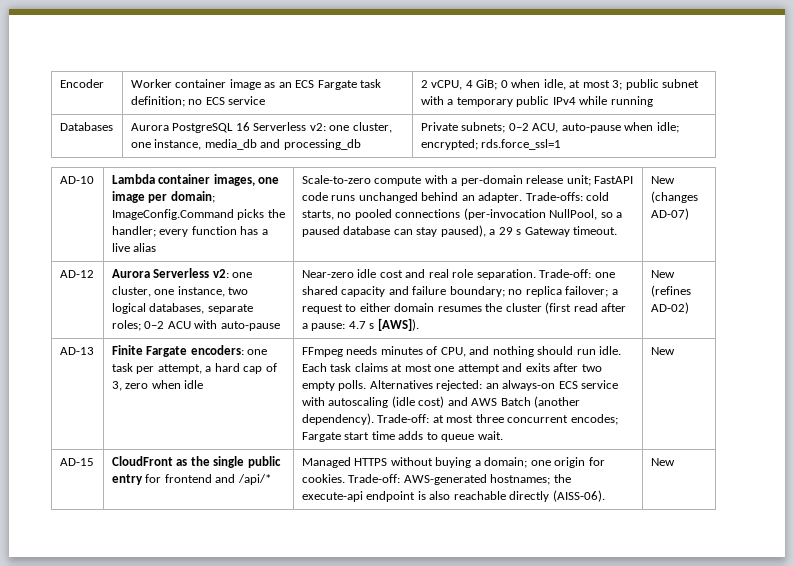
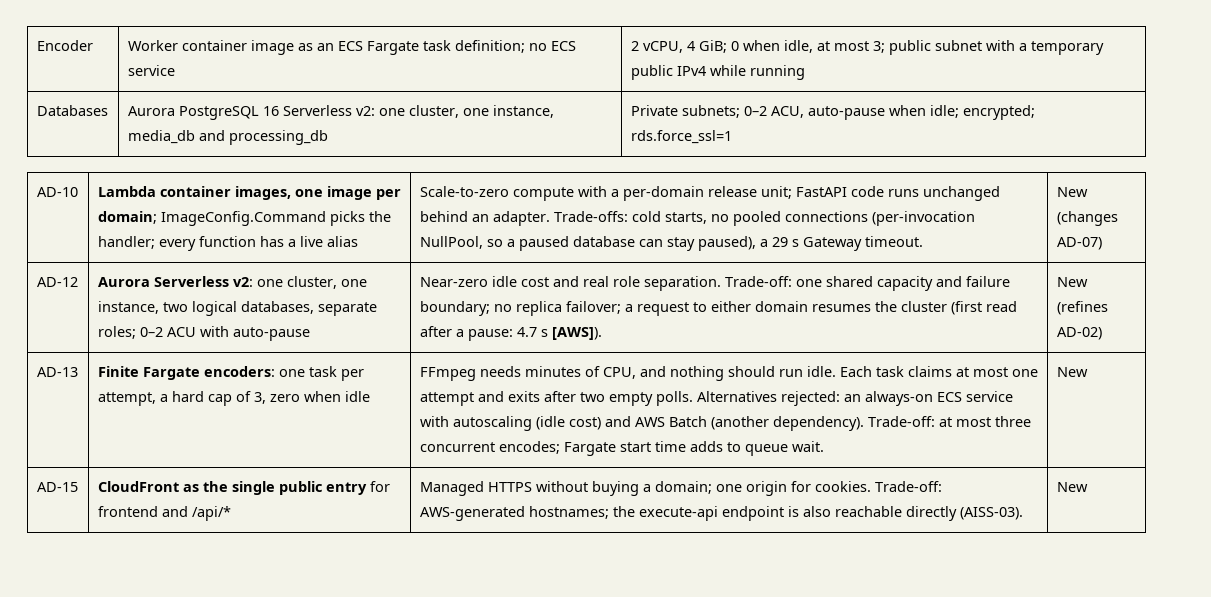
[552,490,605,502] (AISS-06). -> [959,507,1023,520] (AISS-03).

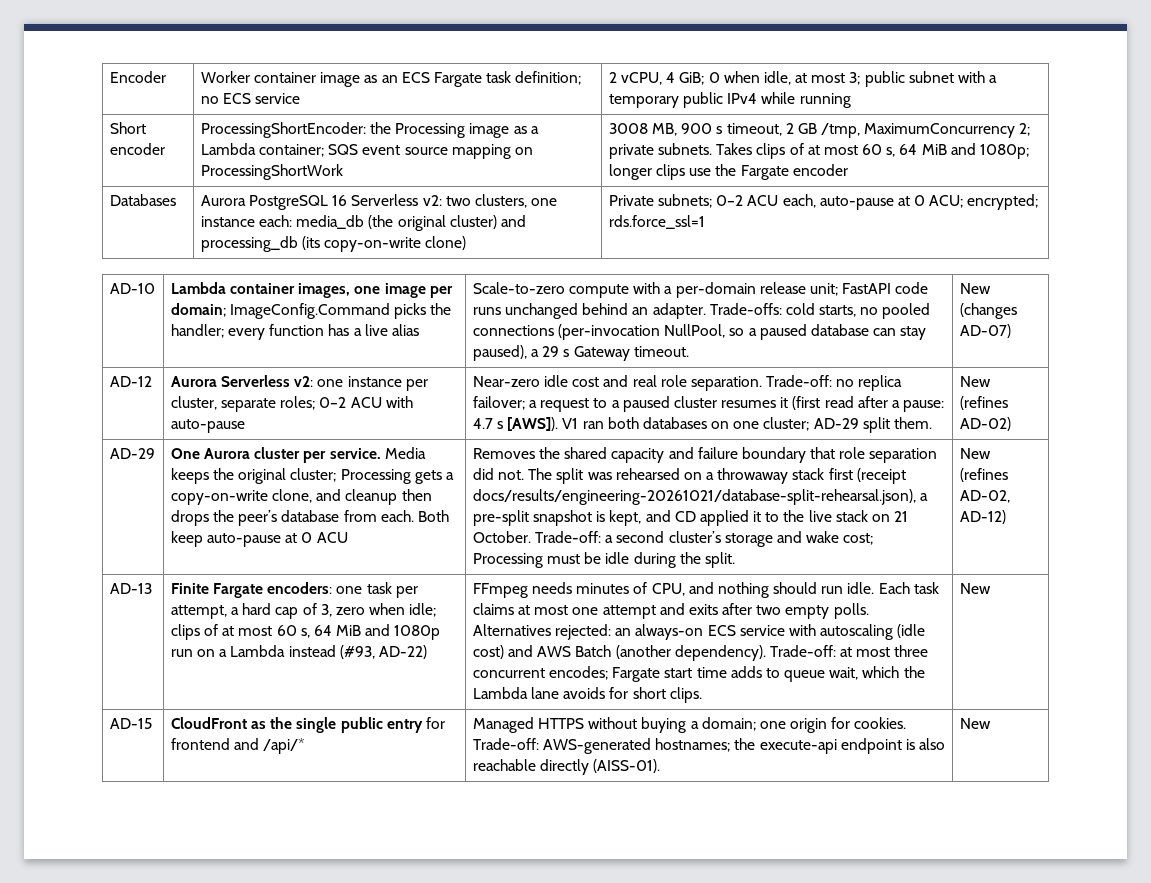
(805, 72) none -> [109,122,146,134] [109,143,165,155] [200,122,539,138] [200,143,533,159] [200,164,343,180] [608,123,1031,138] [608,143,1029,159] [608,164,848,180] // Short encoder | ProcessingShortEncoder: the Processing image as a Lambda container; SQS event source mapping on ProcessingShortWork | 3008 MB, 900 s timeout, 2 GB /tmp, MaximumConcurrency 2; private subnets. Takes clips of at most 60 s, 64 MiB and 1080p; longer clips use the Fargate encoder
[378,105,554,118] [127,130,195,144] one cluster, one instance, media_db -> [445,194,558,208] [200,215,497,231] two clusters, one instance each: media_db (the original cluster)
(328, 137) none -> [301,236,467,252] (its copy-on-write clone)
[770,105,959,120] ACU, auto-pause when idle; -> [747,194,964,210] ACU each, auto-pause at 0 ACU;
[286,276,367,289] [97,301,314,316] cluster, one instance, two logical databases, -> [347,376,428,391] [170,396,217,410] instance per cluster,
[795,276,1010,291] [419,301,490,316] one shared capacity and failure boundary; -> (833, 381) none
[710,301,947,312] either domain resumes the cluster -> [611,396,789,412] a paused cluster resumes it
[1056,277,1088,287] [1056,301,1108,315] [1056,327,1102,340] | New (refines AD-02) -> [562,417,932,433] [959,376,991,387] [959,396,1008,410] [959,417,1011,431] [109,448,155,459] [170,447,426,463] [170,468,454,484] [170,489,432,505] [170,510,449,526] [170,531,348,547] [472,447,938,463] [472,468,906,484] [472,489,928,505] [472,510,909,526] [472,531,874,547] [472,552,735,568] [959,448,991,459] [959,468,1008,482] [959,490,1010,503] [959,510,1006,524] V1 ran both databases on one cluster; AD-29 split them. | New (refines AD-02) // AD-29 | One Aurora cluster per service. Media keeps the original cluster; Processing gets a copy-on-write clone, and cleanup then drops the peer’s database from each. Both keep auto-pause at 0 ACU | Removes the shared capacity and failure boundary that role separation did not. The split was rehearsed on a throwaway stack first (receipt docs/results/engineering-20261021/database-split-rehearsal.json), a pre-split snapshot is kept, and CD applied it to the live stack on 21 October. Trade-off: a second cluster’s storage and wake cost; Processing must be idle during the split. | New (refines AD-02, AD-12)
[344,391,370,402] idle -> [409,603,437,617] [170,624,441,640] [170,645,427,659] idle; clips of at most 60 s, 64 MiB and 1080p run on a Lambda instead (#93, AD-22)
[791,441,824,452] wait. -> [829,666,925,680] [472,687,702,703] wait, which the Lambda lane avoids for short clips.
[959,507,1023,520] (AISS-03). -> [593,759,661,773] (AISS-01).

